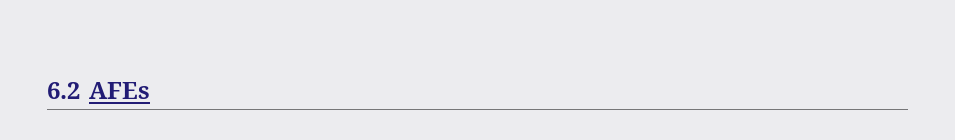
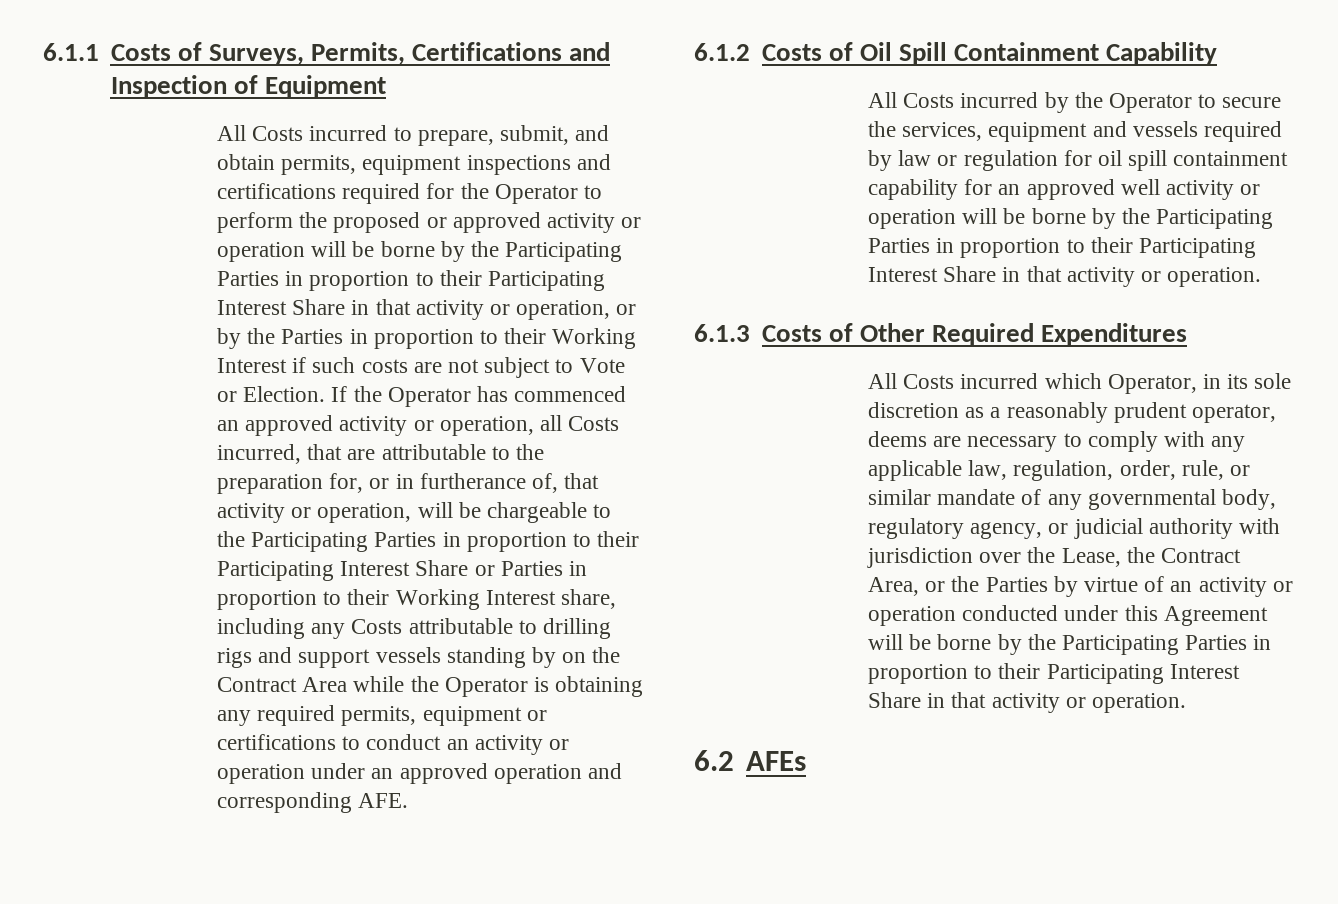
(47, 90) none -> [43,42,611,65] [110,75,386,98] [216,125,610,146] [216,154,611,175] [216,183,602,204] [216,212,642,233] [216,241,623,262] [216,270,605,291] [216,299,637,320] [216,328,637,349] [216,357,625,378] [216,386,627,407] [216,415,620,436] [216,444,544,464] [216,473,600,494] [216,502,612,523] [216,531,640,552] [216,560,587,581] [216,589,616,610] [216,618,611,639] [216,647,621,668] [216,676,644,697] [216,705,547,726] [216,734,569,755] [216,763,622,784] [216,792,409,813] [694,42,1218,65] [867,92,1282,113] [867,121,1282,142] [867,150,1289,171] [867,179,1261,200] [867,208,1274,229] [867,237,1256,258] [867,266,1262,287] [694,323,1188,346] [867,373,1292,394] [867,402,1276,423] [867,431,1246,452] [867,460,1250,481] [867,489,1276,510] [867,518,1280,539] [866,547,1241,568] [867,576,1293,597] [867,605,1268,626] [867,634,1272,655] [867,663,1240,684] [867,692,1186,713] 6.1.1 Costs of Surveys, Permits, Certifications and Inspection of Equipment // All Costs incurred to prepare, submit, and obtain permits, equipment inspections and certifications required for the Operator to perform the proposed or approved activity or operation will be borne by the Participating Parties in proportion to their Participating Interest Share in that activity or operation, or by the Parties in proportion to their Working Interest if such costs are not subject to Vote or Election. If the Operator has commenced an approved activity or operation, all Costs incurred, that are attributable to the preparation for, or in furtherance of, that activity or operation, will be chargeable to the Participating Parties in proportion to their Participating Interest Share or Parties in proportion to their Working Interest share, including any Costs attributable to drilling rigs and support vessels standing by on the Contract Area while the Operator is obtaining any required permits, equipment or certifications to conduct an activity or operation under an approved operation and corresponding AFE. // 6.1.2 Costs of Oil Spill Containment Capability // All Costs incurred by the Operator to secure the services, equipment and vessels required by law or regulation for oil spill containment capability for an approved well activity or operation will be borne by the Participating Parties in proportion to their Participating Interest Share in that activity or operation. // 6.1.3 Costs of Other Required Expenditures // All Costs incurred which Operator, in its sole discretion as a reasonably prudent operator, deems are necessary to comply with any applicable law, regulation, order, rule, or similar mandate of any governmental body, regulatory agency, or judicial authority with jurisdiction over the Lease, the Contract Area, or the Parties by virtue of an activity or operation conducted under this Agreement will be borne by the Participating Parties in proportion to their Participating Interest Share in that activity or operation. //

